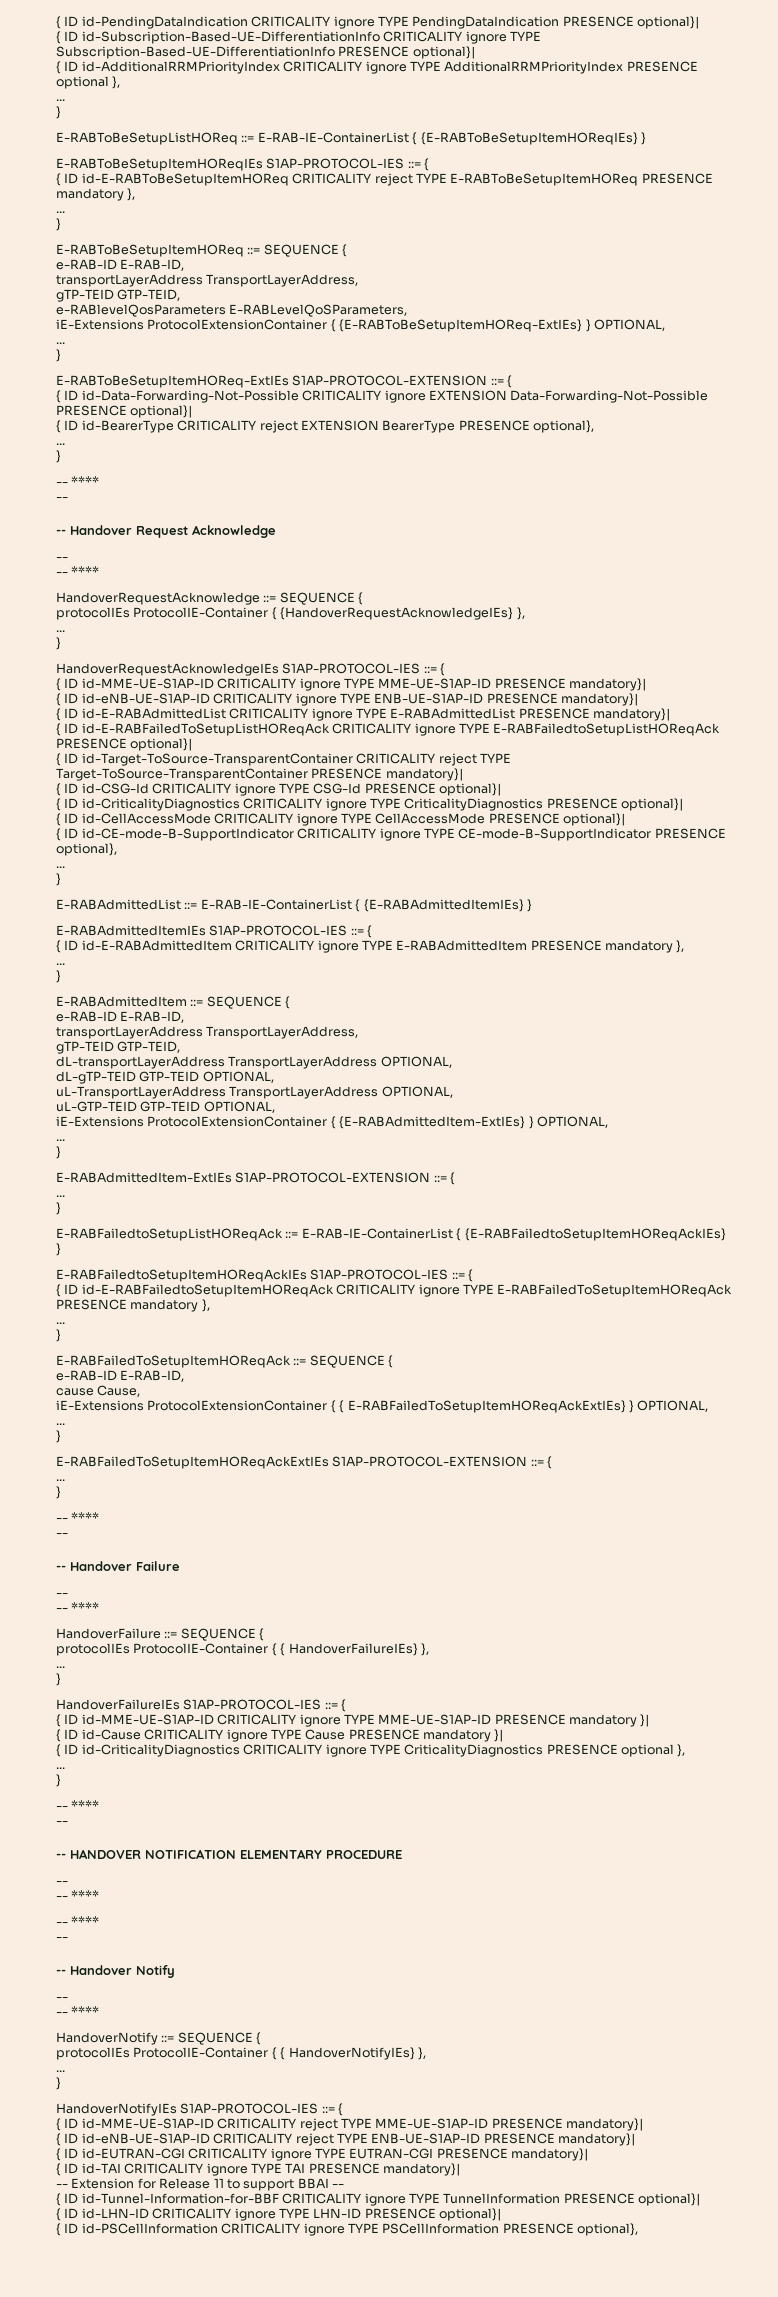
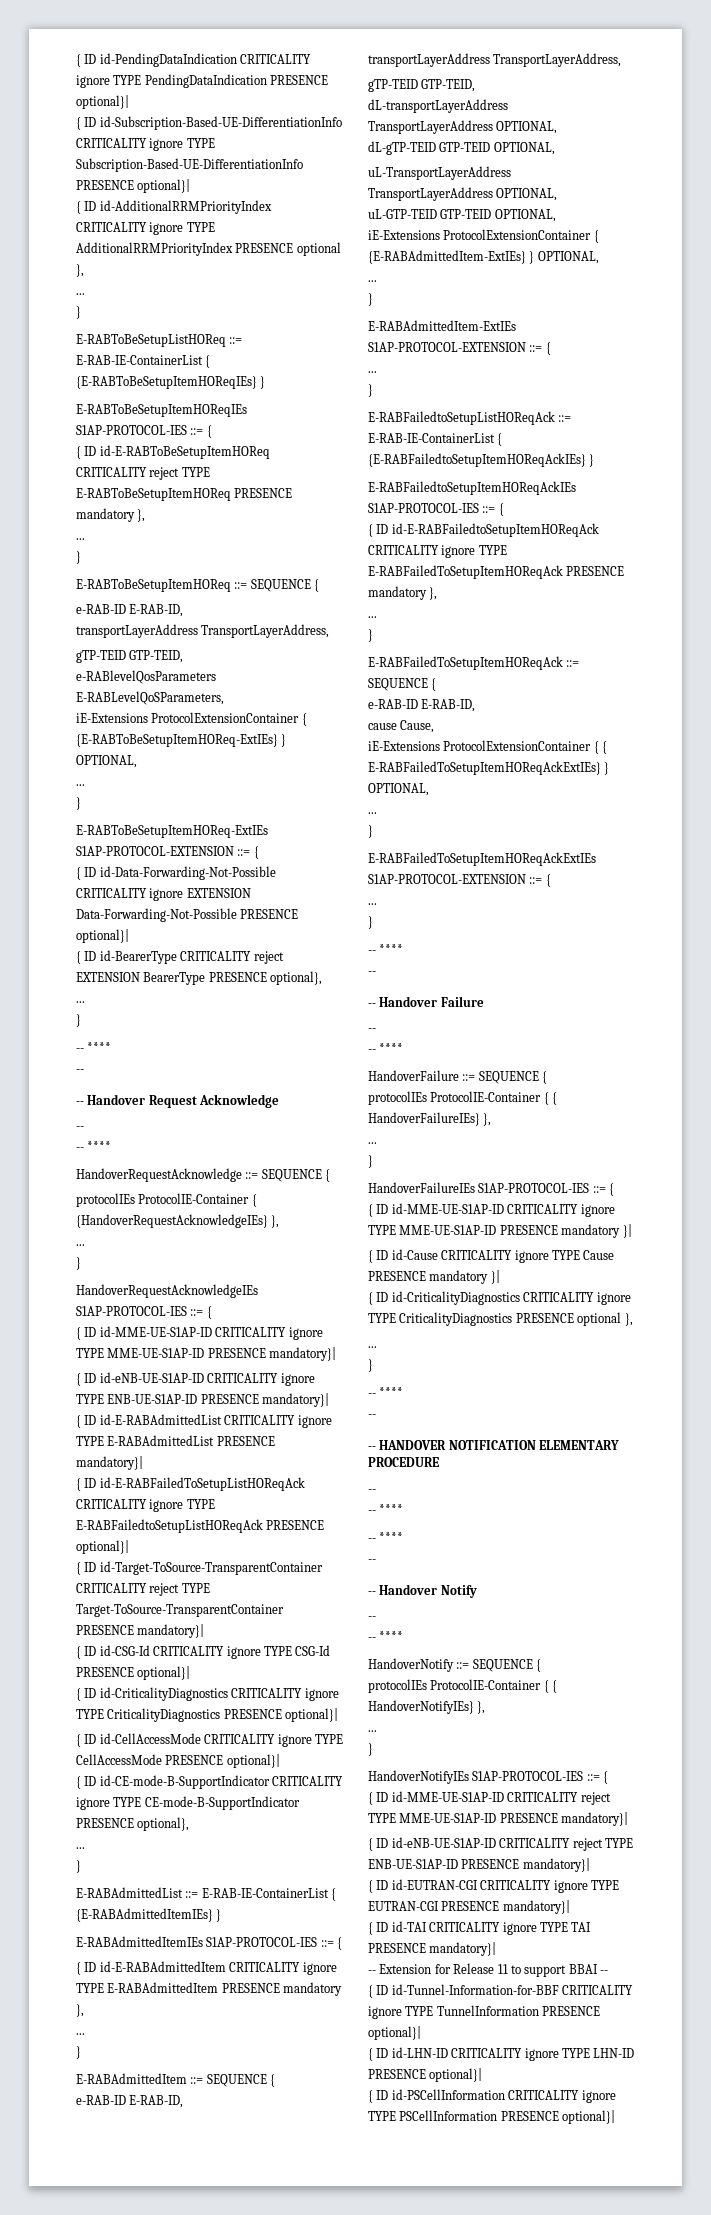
[577,2223,638,2236] optional}, -> [562,2110,616,2124] optional}|

